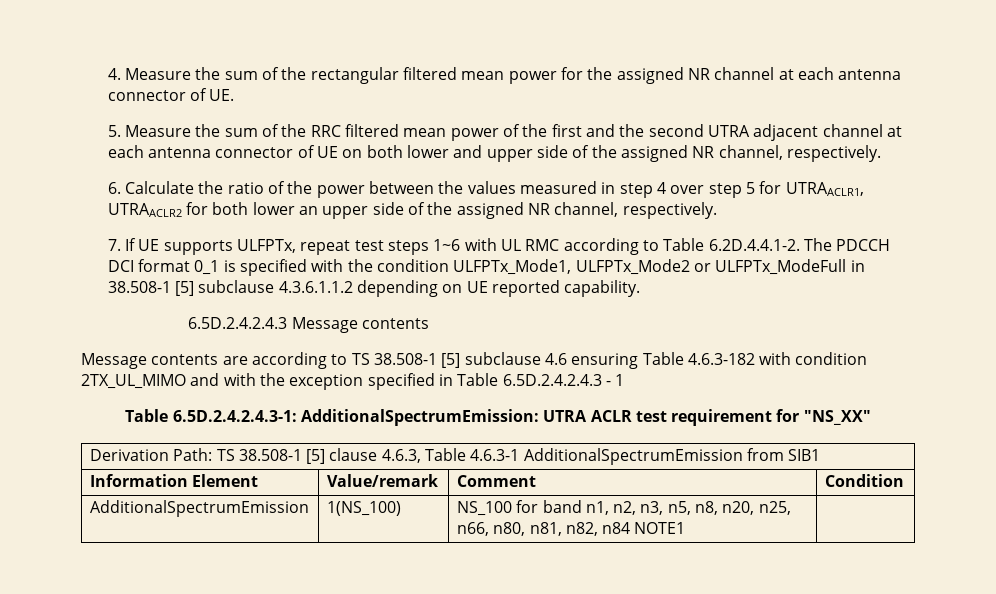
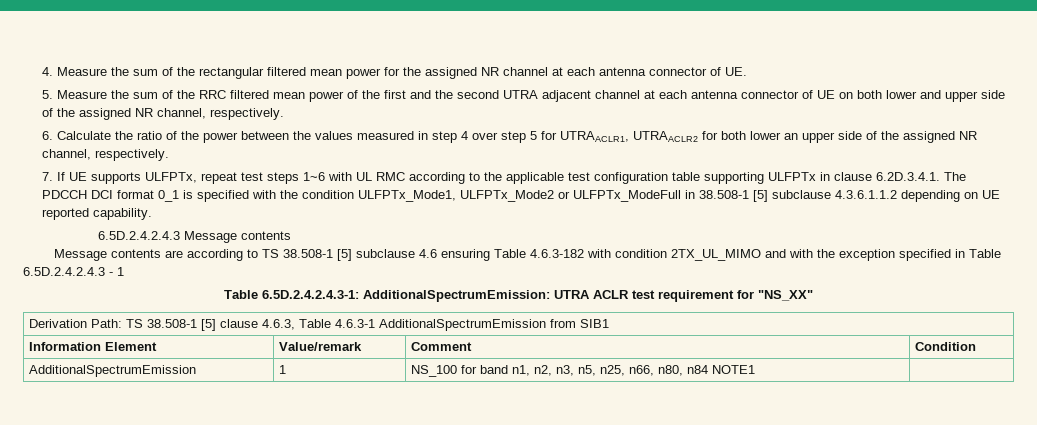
[663,238,800,251] Table 6.2D.4.4.1-2. -> [483,172,940,184] the applicable test configuration table supporting ULFPTx in clause 6.2D.3.4.1.
[326,501,401,516] 1(NS_100) -> [279,365,287,374] 1
[695,501,755,515] n8, n20, -> (597, 370) none
[529,522,598,536] n81, n82, -> (684, 370) none

